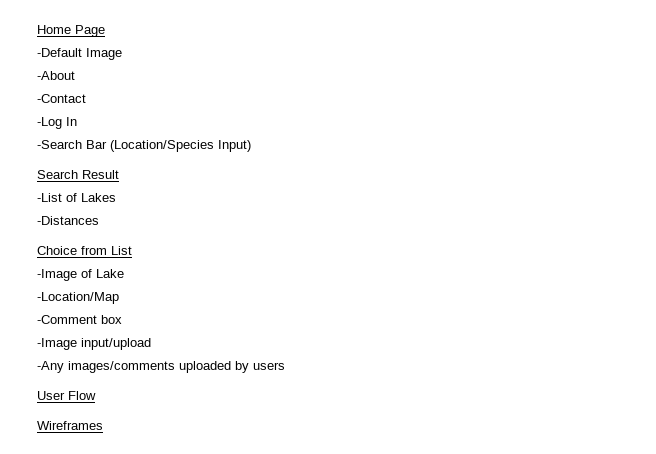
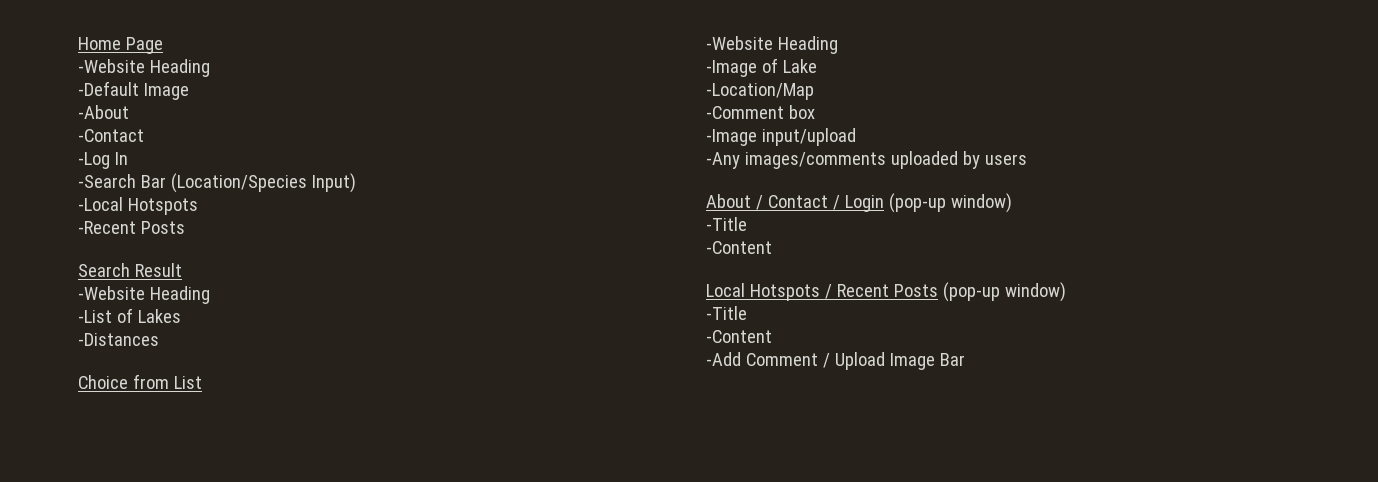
(105, 31) none -> [78,59,210,77] // -Website Heading
(251, 146) none -> [78,197,198,215] [78,221,185,234] // -Local Hotspots // -Recent Posts
(119, 174) none -> [78,286,210,304] // -Website Heading
(132, 250) none -> [706,36,838,54] // -Website Heading
[37,391,96,400] [37,421,103,430] User Flow // Wireframes -> [706,193,1012,213] [706,217,747,231] [706,241,772,254] [706,282,1066,302] [706,306,747,320] [706,330,772,343] [706,352,965,370] About / Contact / Login (pop-up window) // -Title // -Content // Local Hotspots / Recent Posts (pop-up window) // -Title // -Content // -Add Comment / Upload Image Bar

